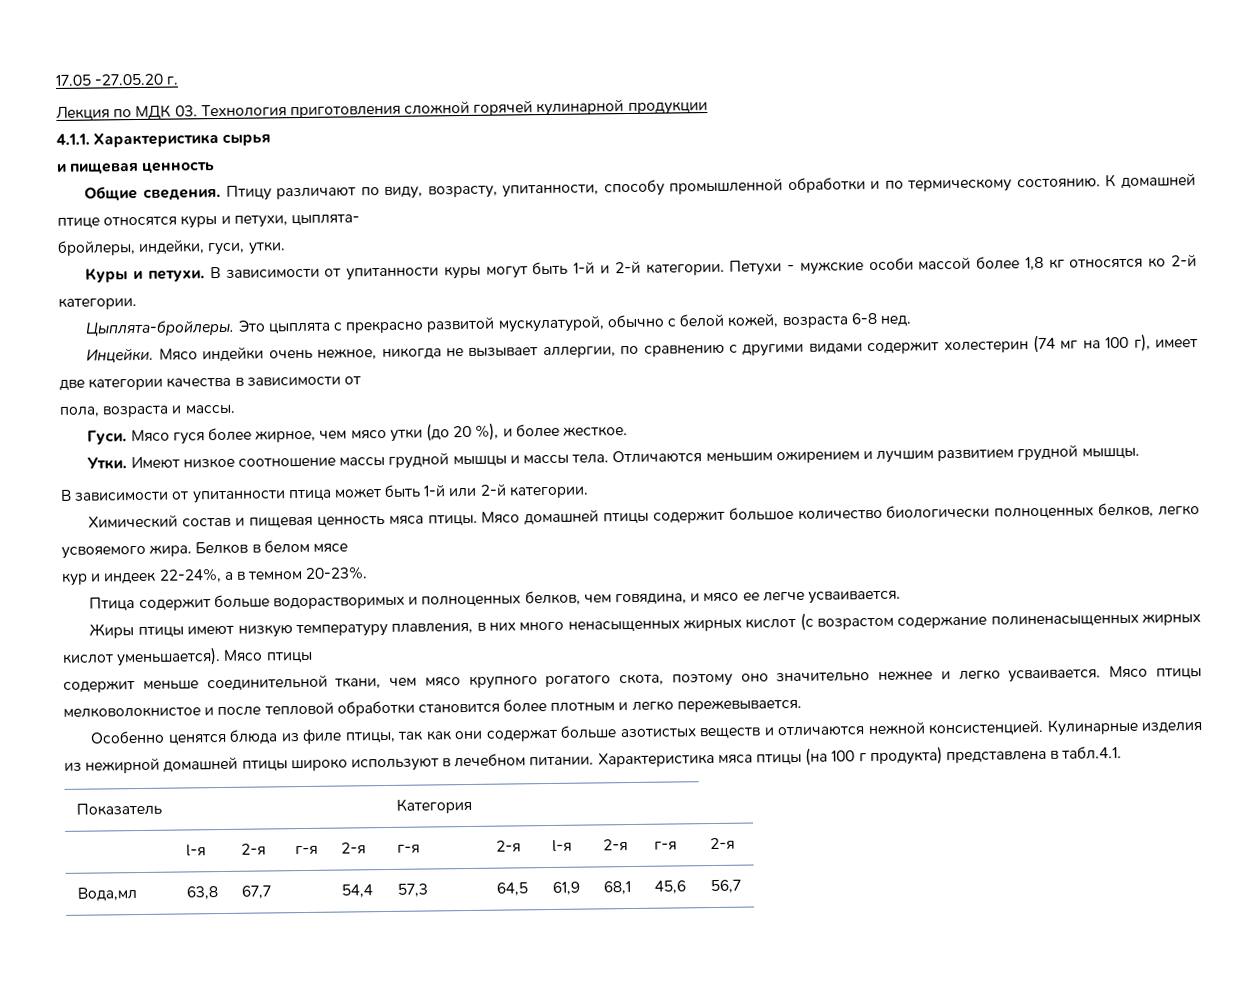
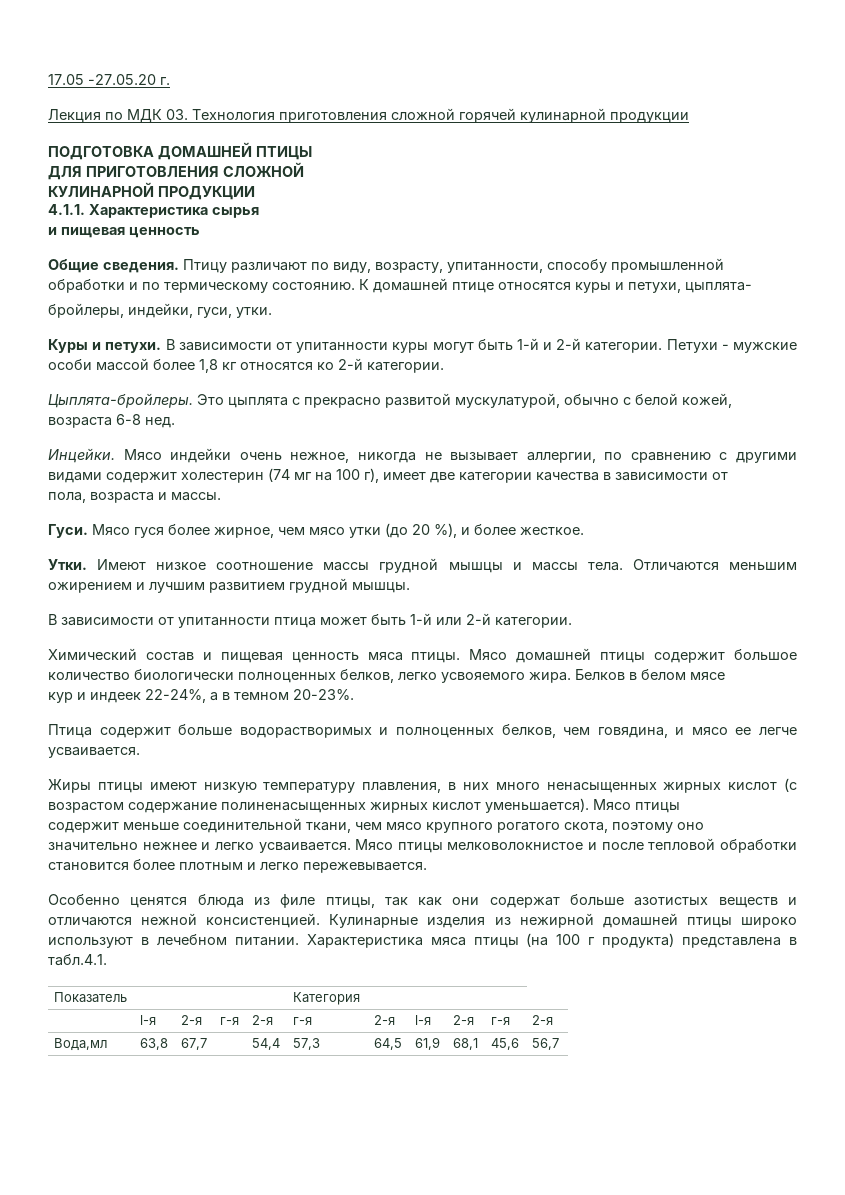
(708, 108) none -> [48,142,312,160] [48,162,304,180] [48,182,255,200] // ПОДГОТОВКА ДОМАШНЕЙ ПТИЦЫ // ДЛЯ ПРИГОТОВЛЕНИЯ СЛОЖНОЙ // КУЛИНАРНОЙ ПРОДУКЦИИ

